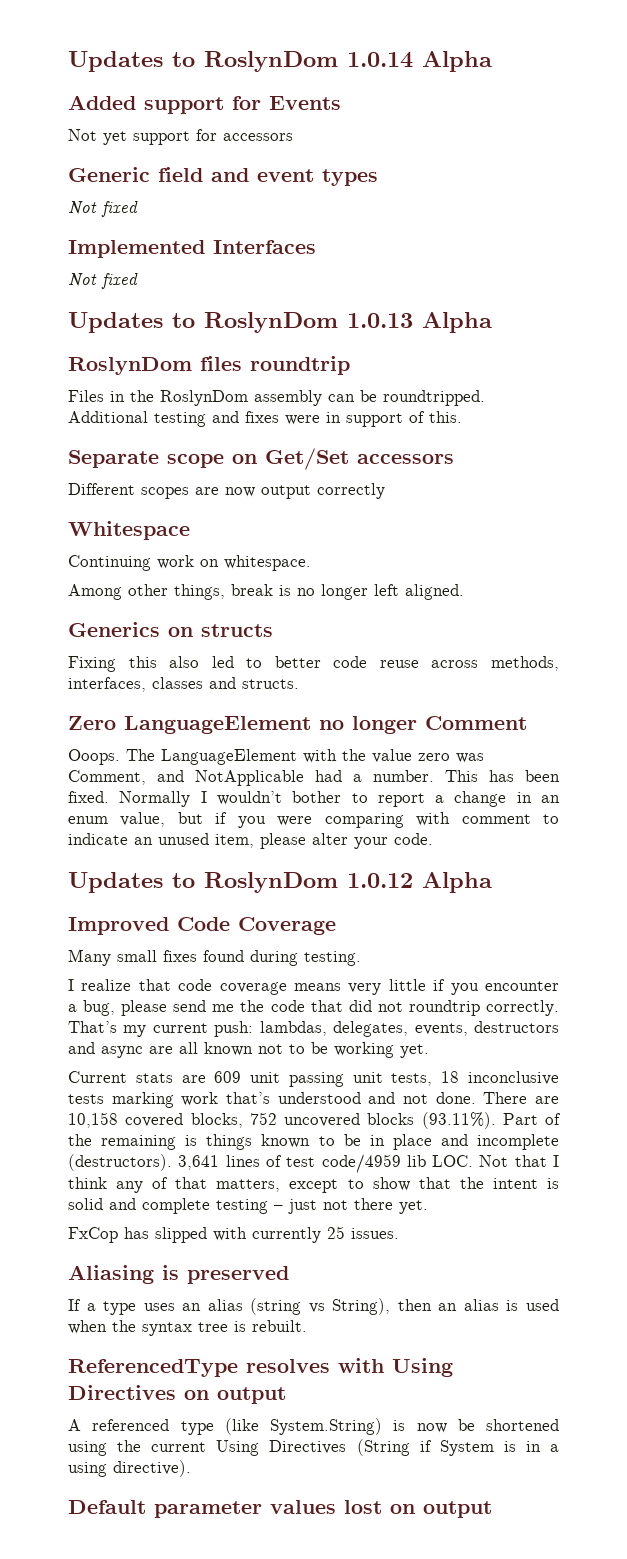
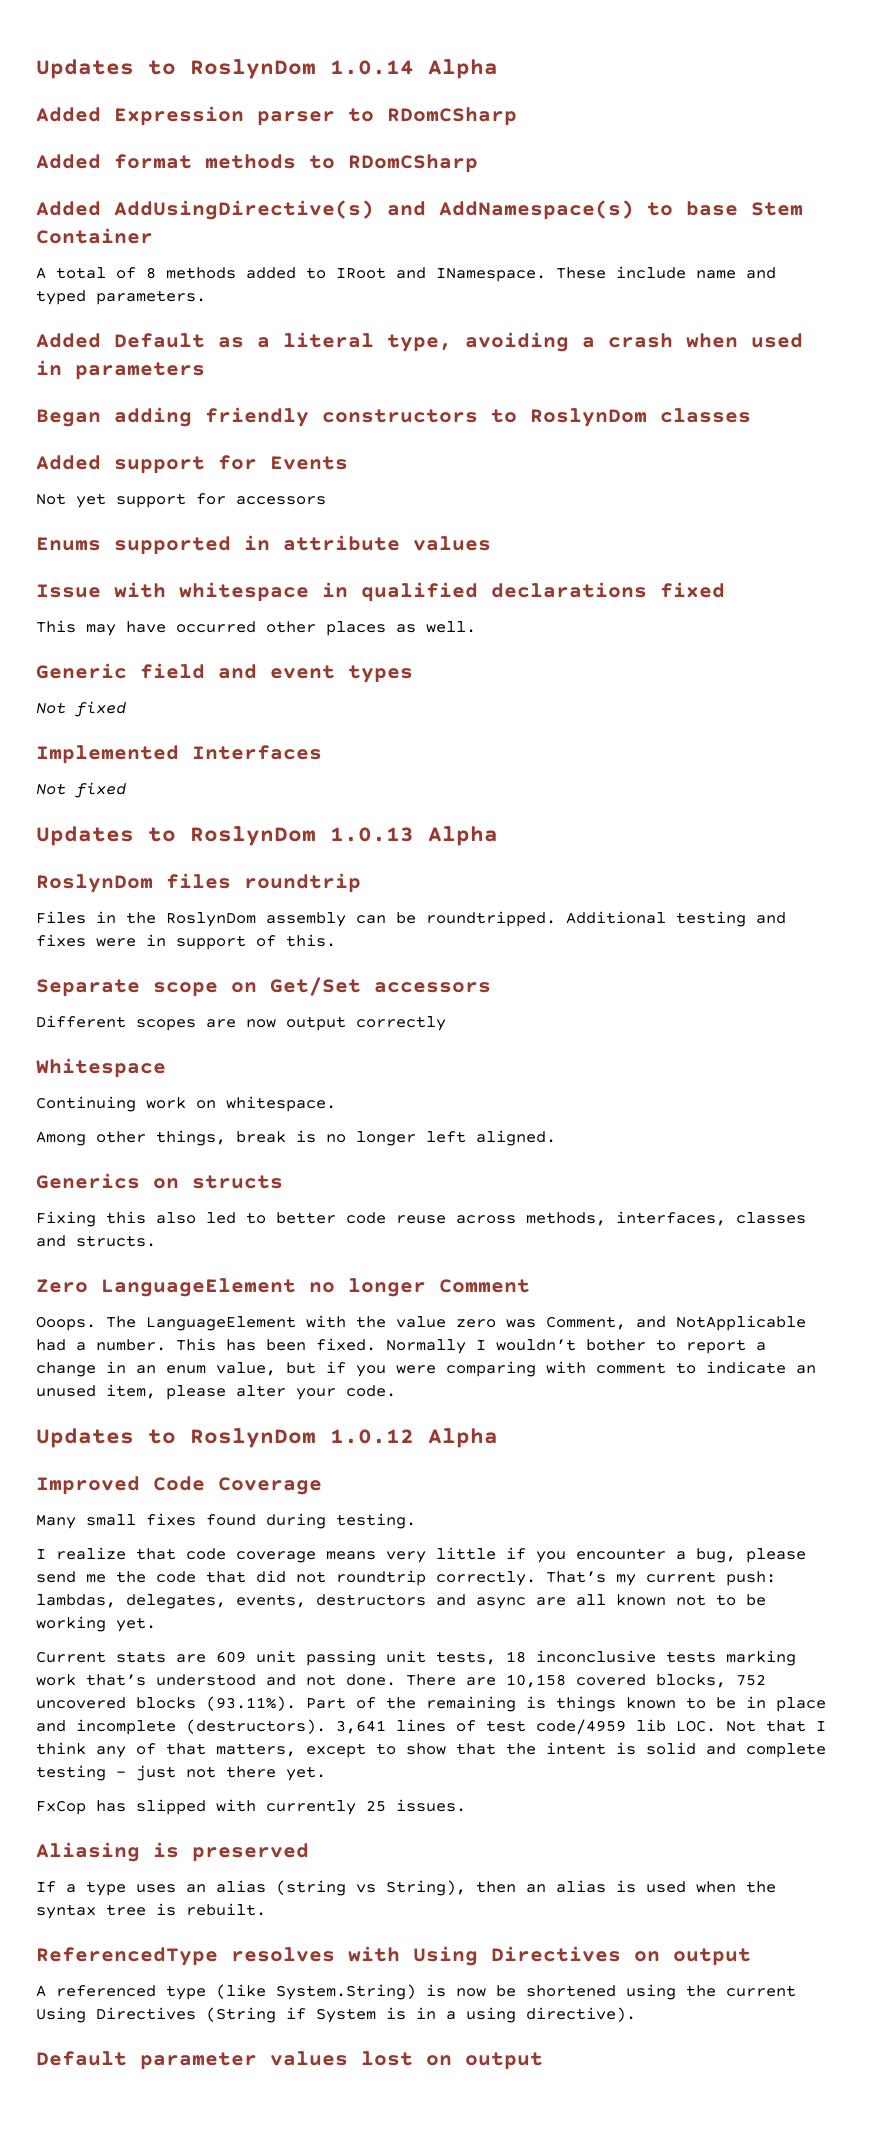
(492, 61) none -> [36,106,517,126] [36,154,478,173] [36,200,803,220] [36,228,153,244] [36,266,776,282] [36,290,206,305] [36,332,803,352] [36,360,205,380] [36,407,751,427] // Added Expression parser to RDomCSharp // Added format methods to RDomCSharp // Added AddUsingDirective(s) and AddNamespace(s) to base Stem Container // A total of 8 methods added to IRoot and INamespace. These include name and typed parameters. // Added Default as a literal type, avoiding a crash when used in parameters // Began adding friendly constructors to RoslynDom classes
(293, 137) none -> [36,535,491,555] [36,582,725,602] [36,620,476,636] // Enums supported in attribute values // Issue with whitespace in qualified declarations fixed // This may have occurred other places as well.

